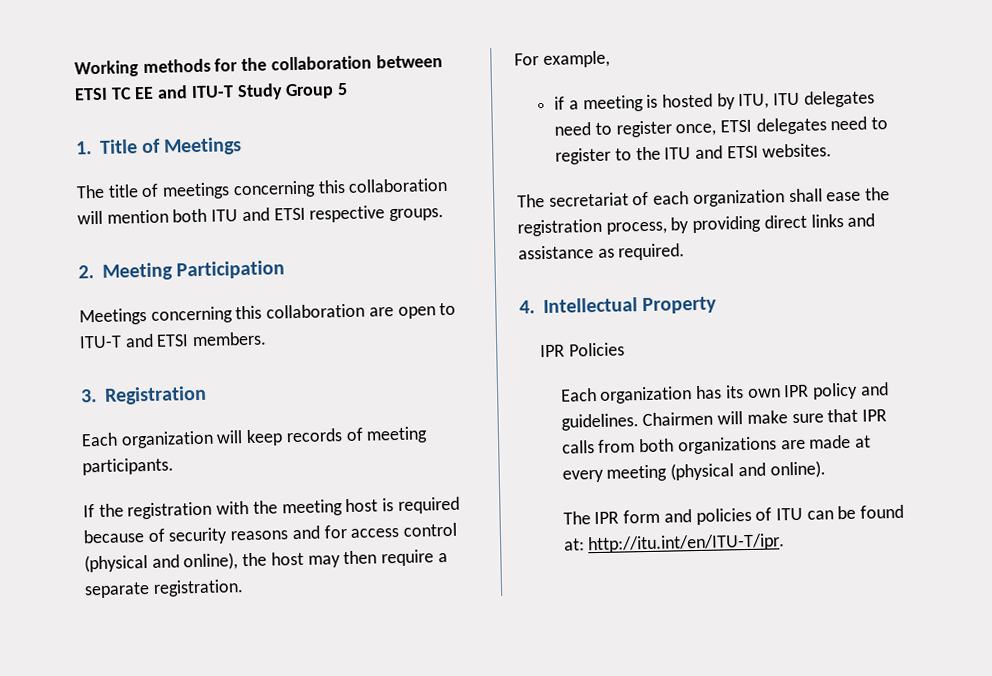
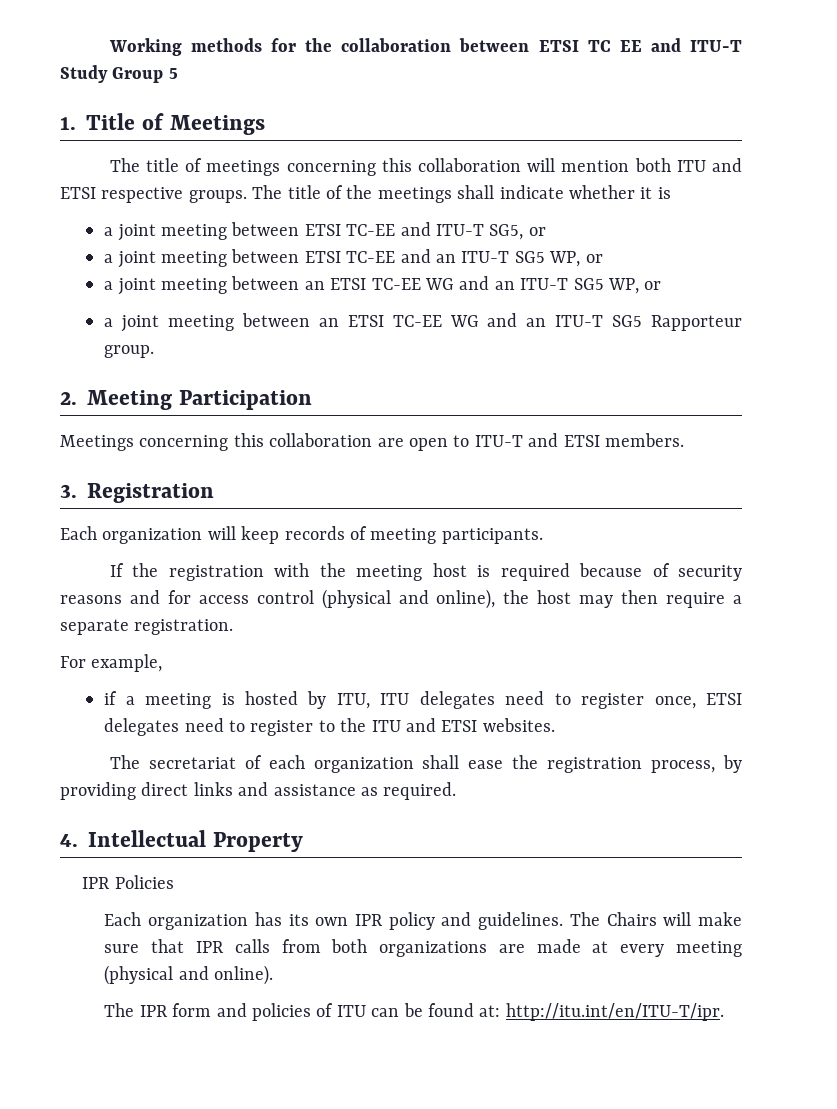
(445, 215) none -> [252,185,671,203] [104,222,546,241] [104,249,603,268] [104,276,662,295] [104,313,743,332] [104,345,155,358] The title of the meetings shall indicate whether it is // a joint meeting between ETSI TC-EE and ITU-T SG5, or // a joint meeting between ETSI TC-EE and an ITU-T SG5 WP, or // a joint meeting between an ETSI TC-EE WG and an ITU-T SG5 WP, or // a joint meeting between an ETSI TC-EE WG and an ITU-T SG5 Rapporteur group.
[642,411,714,427] Chairmen -> [569,912,657,926] The Chairs

